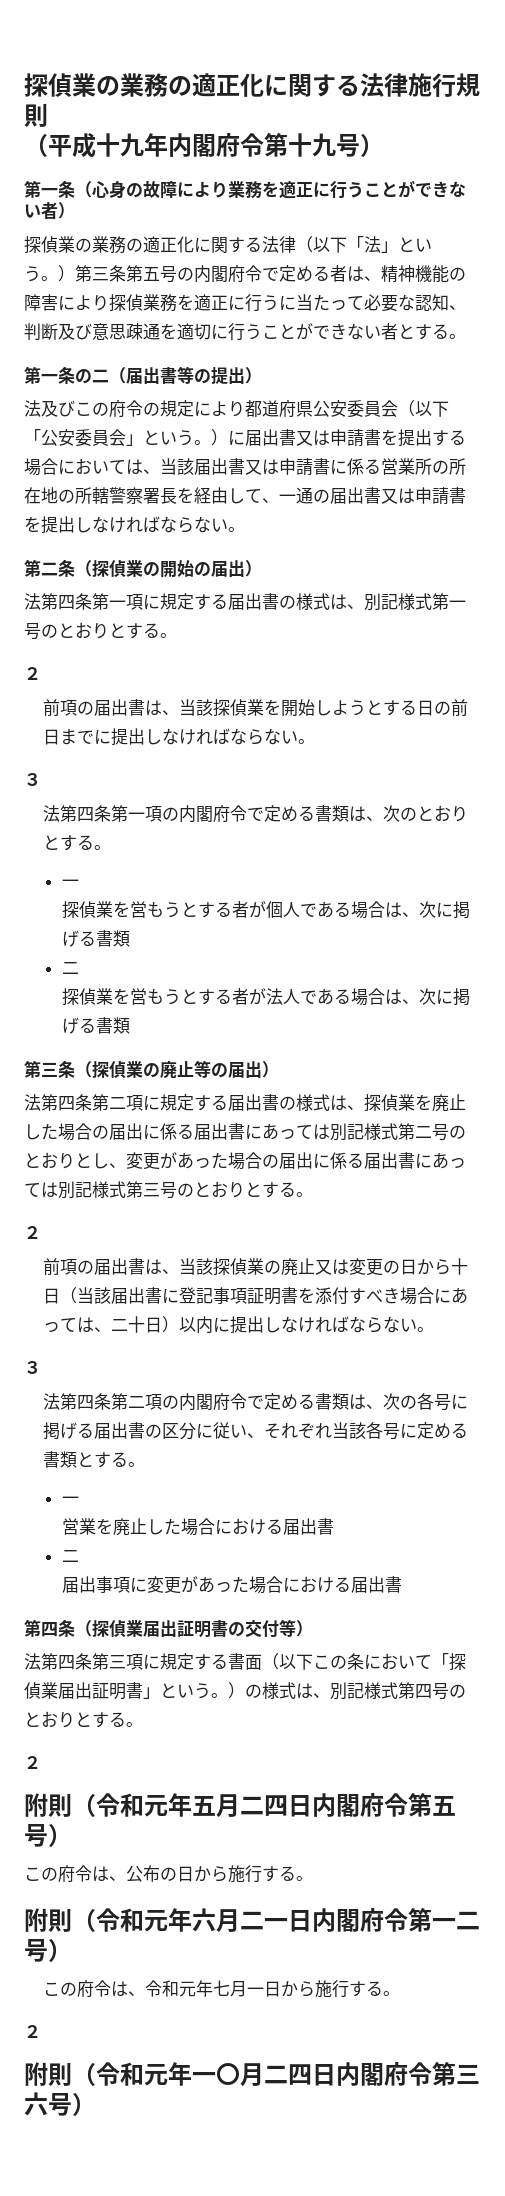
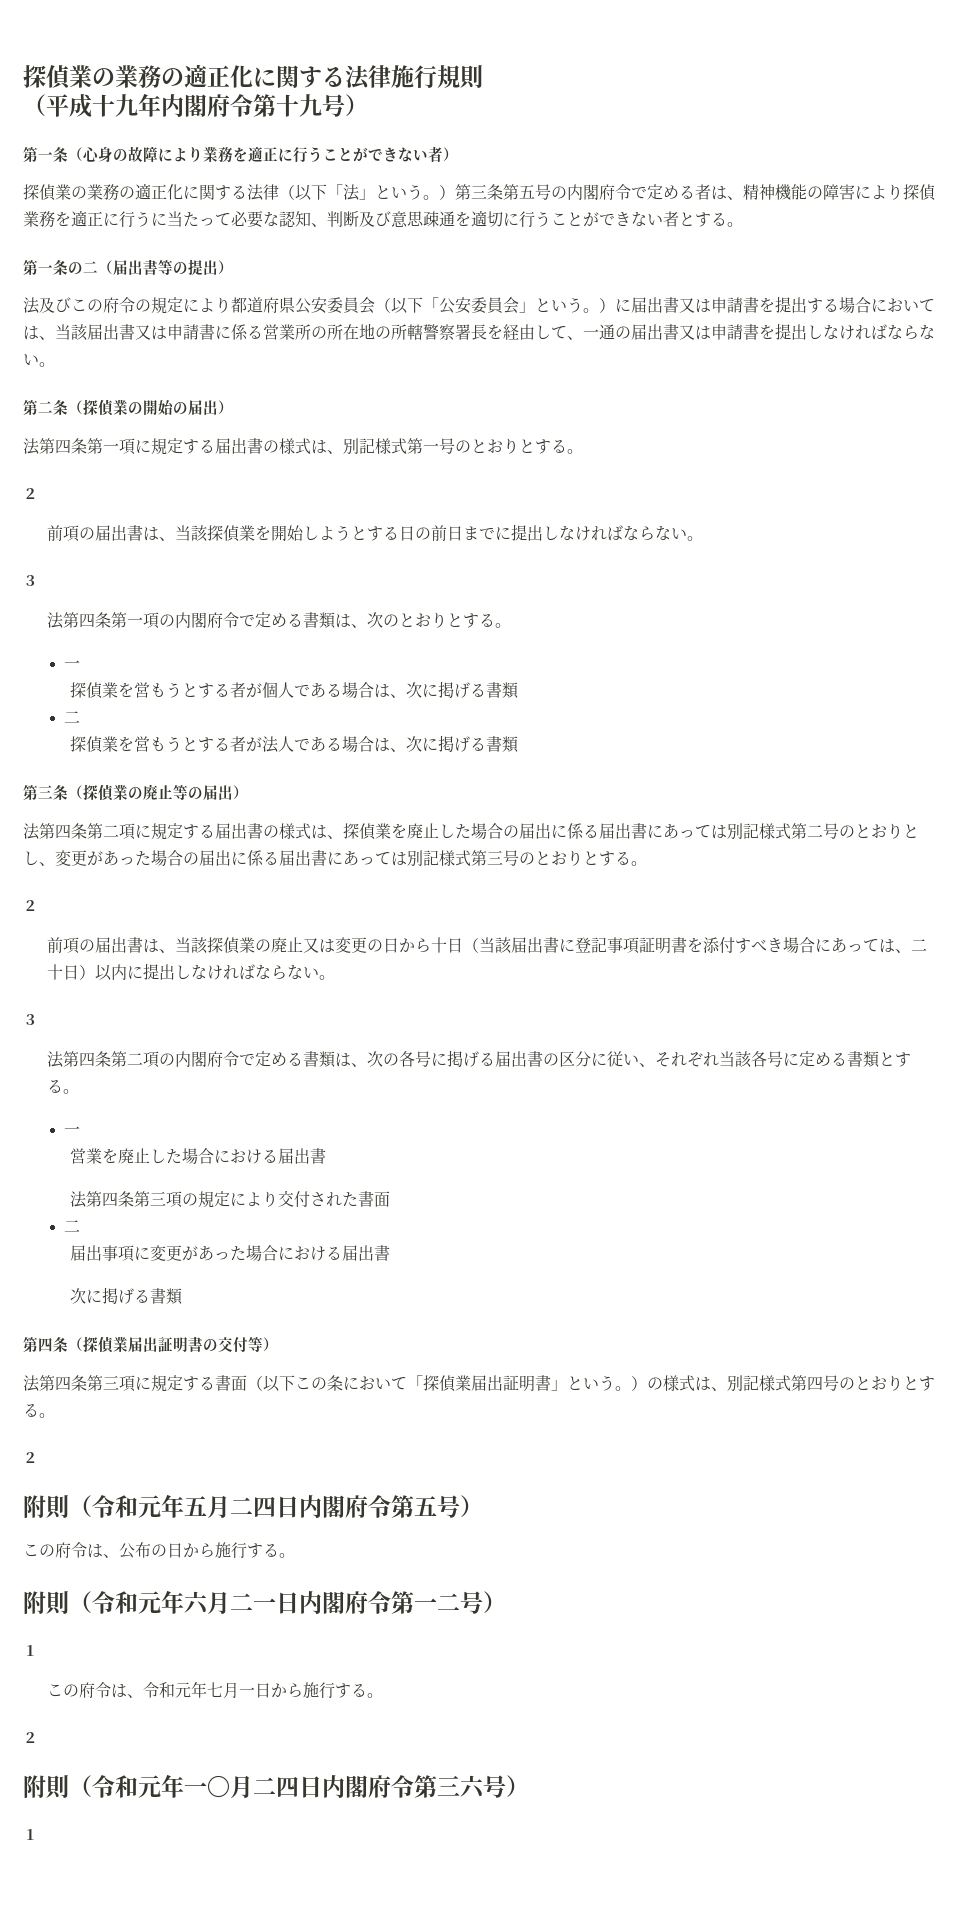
(334, 1526) none -> [70,1190,391,1208] // 法第四条第三項の規定により交付された書面
(402, 1584) none -> [70,1287,184,1305] // 次に掲げる書類
(72, 1950) none -> [23,1645,38,1656] // １
(96, 2104) none -> [23,1829,38,1840] // １

